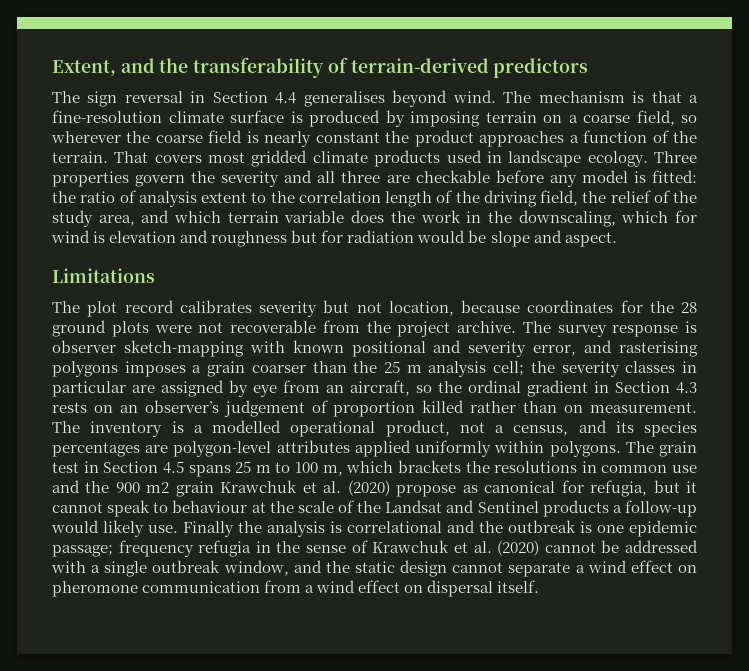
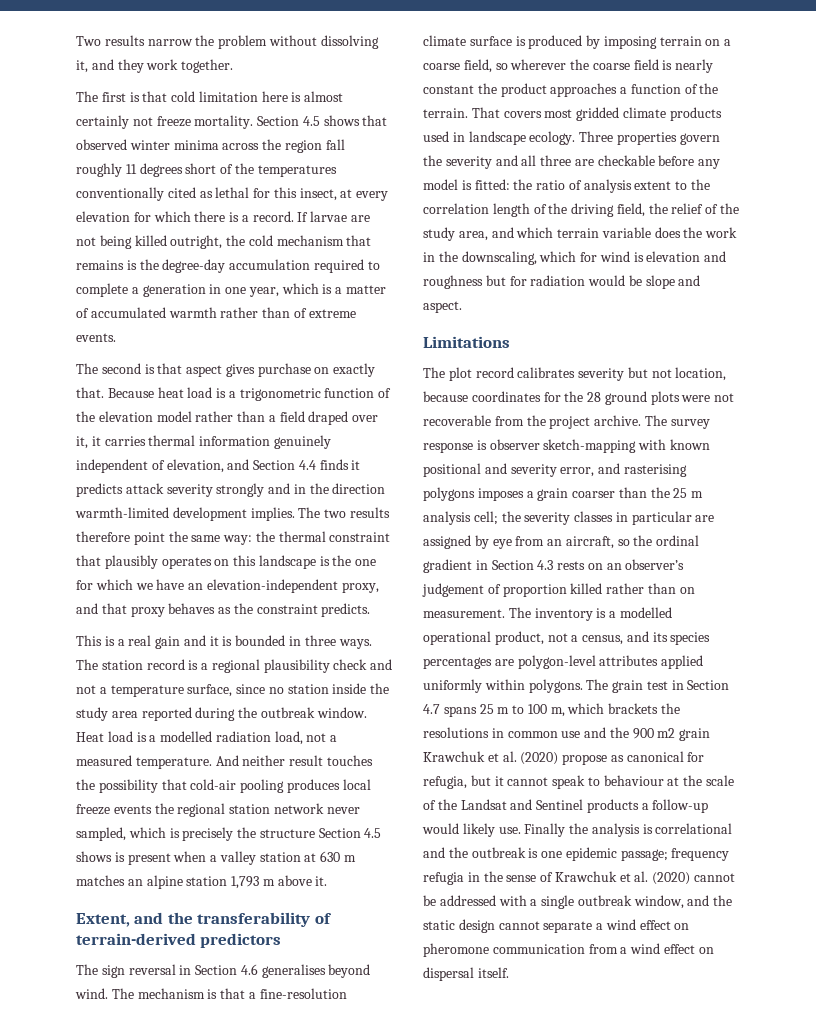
(52, 68) none -> [76,35,379,49] [76,59,234,73] [76,91,344,102] [76,115,388,129] [76,139,345,153] [76,163,337,177] [76,187,389,201] [76,211,371,222] [76,235,372,249] [76,259,380,273] [76,283,387,297] [76,307,356,318] [76,333,116,342] [76,363,376,377] [76,387,392,401] [76,411,379,425] [76,435,331,449] [76,459,361,473] [76,483,386,497] [75,507,390,521] [76,531,391,545] [76,555,377,569] [76,579,379,593] [76,603,371,617] [76,635,372,649] [76,659,393,673] [76,683,390,697] [76,707,367,721] [76,731,338,745] [76,755,373,769] [76,779,371,793] [76,803,360,817] [76,827,382,841] [76,851,357,865] [76,875,328,889] Two results narrow the problem without dissolving it, and they work together. // The first is that cold limitation here is almost certainly not freeze mortality. Section 4.5 shows that observed winter minima across the region fall roughly 11 degrees short of the temperatures conventionally cited as lethal for this insect, at every elevation for which there is a record. If larvae are not being killed outright, the cold mechanism that remains is the degree-day accumulation required to complete a generation in one year, which is a matter of accumulated warmth rather than of extreme events. // The second is that aspect gives purchase on exactly that. Because heat load is a trigonometric function of the elevation model rather than a field draped over it, it carries thermal information genuinely independent of elevation, and Section 4.4 finds it predicts attack severity strongly and in the direction warmth-limited development implies. The two results therefore point the same way: the thermal constraint that plausibly operates on this landscape is the one for which we have an elevation-independent proxy, and that proxy behaves as the constraint predicts. // This is a real gain and it is bounded in three ways. The station record is a regional plausibility check and not a temperature surface, since no station inside the study area reported during the outbreak window. Heat load is a modelled radiation load, not a measured temperature. And neither result touches the possibility that cold-air pooling produces local freeze events the regional station network never sampled, which is precisely the structure Section 4.5 shows is present when a valley station at 630 m matches an alpine station 1,793 m above it. //
[275,92,297,104] 4.4 -> [240,964,258,975] 4.6
[162,461,184,474] 4.5 -> [423,704,440,714] 4.7

